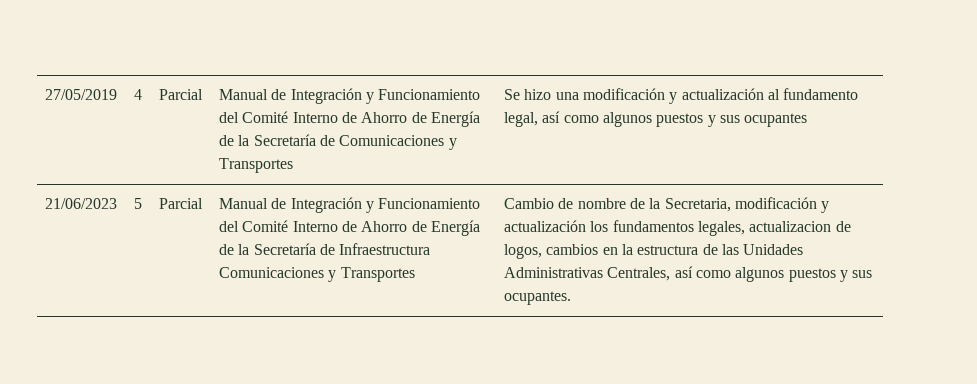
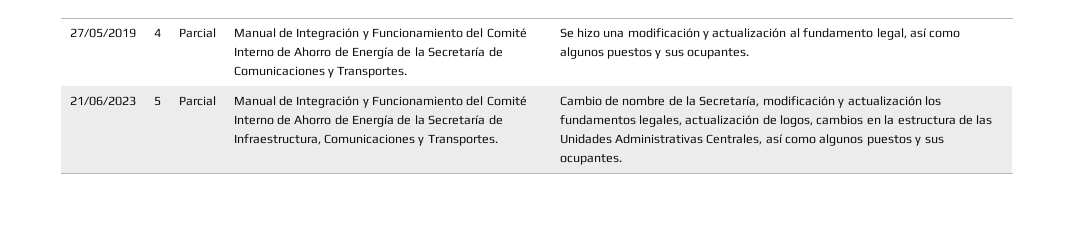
[219,158,294,173] Transportes -> [337,66,408,78] Transportes.
[744,113,808,127] ocupantes -> [687,48,750,59] ocupantes.
[339,243,431,255] [219,267,415,282] Infraestructura Comunicaciones y Transportes -> [233,134,498,146] Infraestructura, Comunicaciones y Transportes.
[664,198,731,212] Secretaria, -> [699,96,760,107] Secretaría,
[749,221,832,232] actualizacion -> [685,115,760,125] actualización

